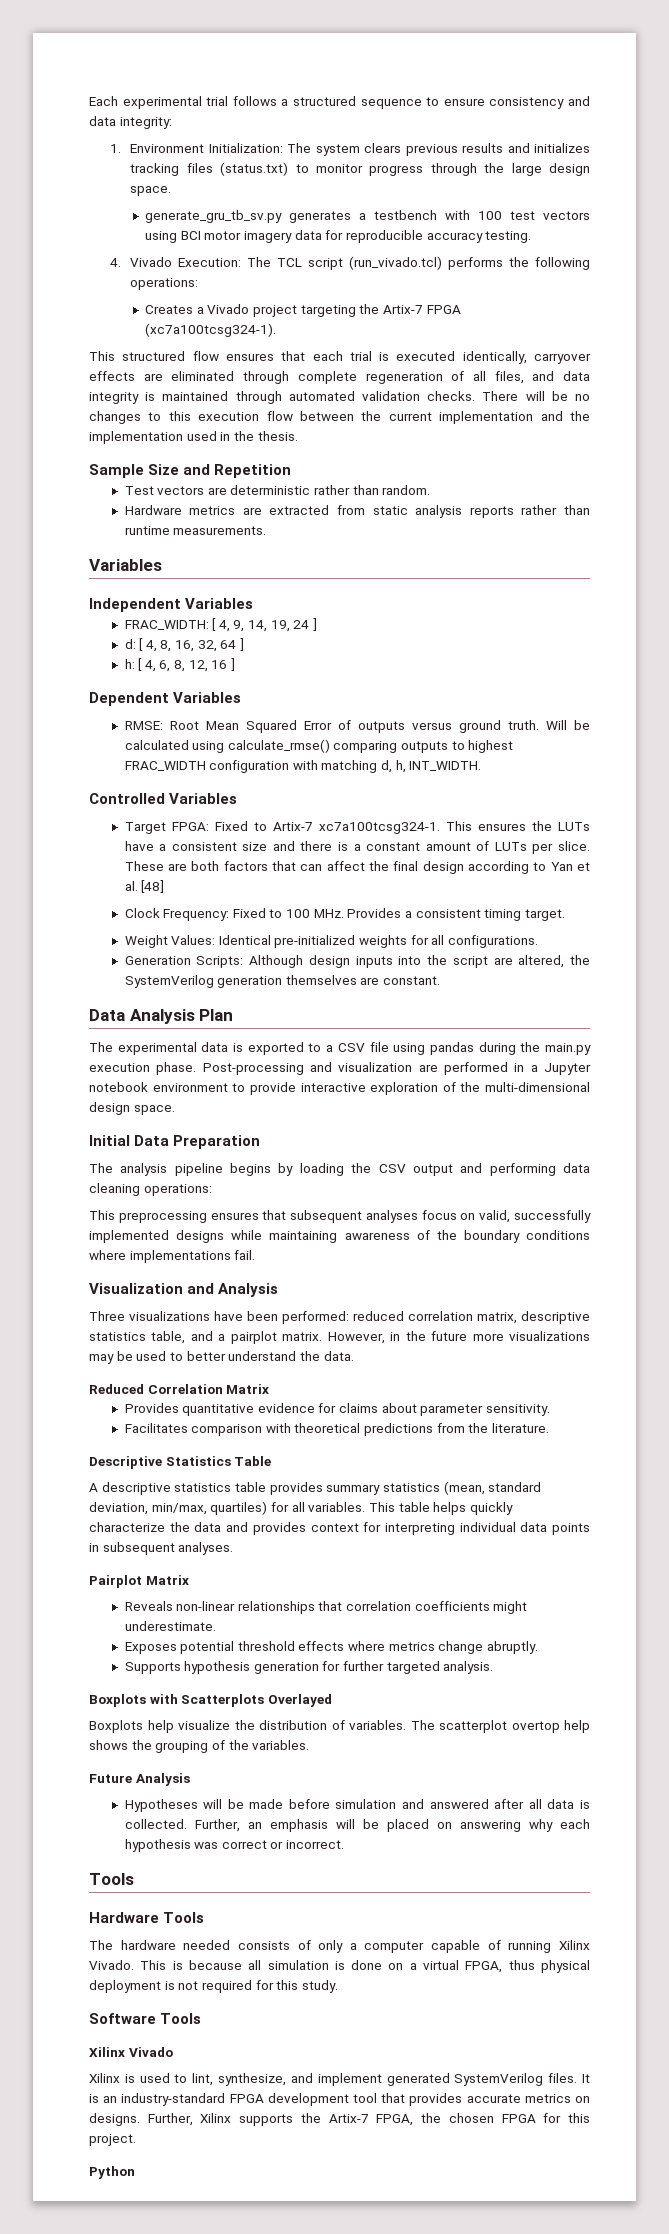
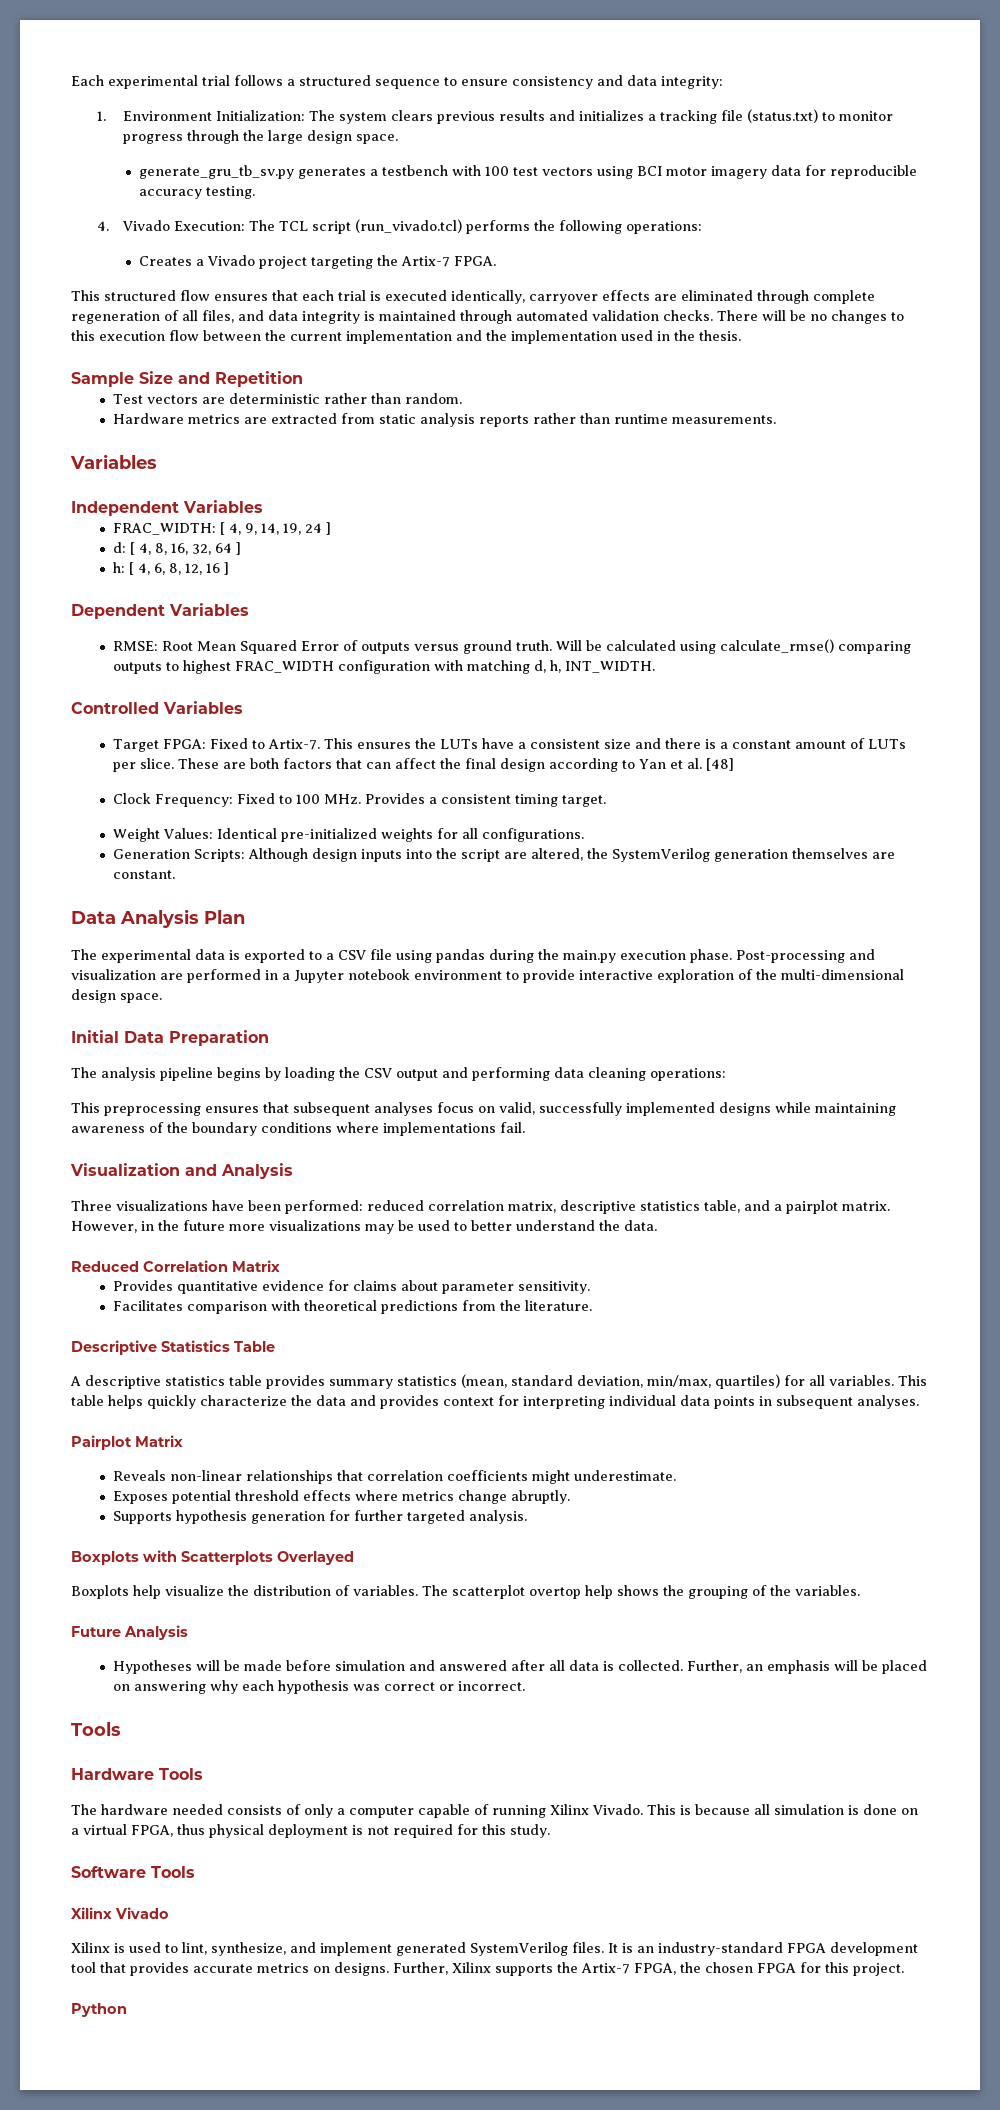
[130,163,213,176] tracking files -> [648,110,744,124] a tracking file
[426,305,461,314] [145,323,277,337] FPGA (xc7a100tcsg324-1). -> [454,256,497,266] FPGA.
[272,822,440,834] Artix-7 xc7a100tcsg324-1. -> [268,739,321,750] Artix-7.

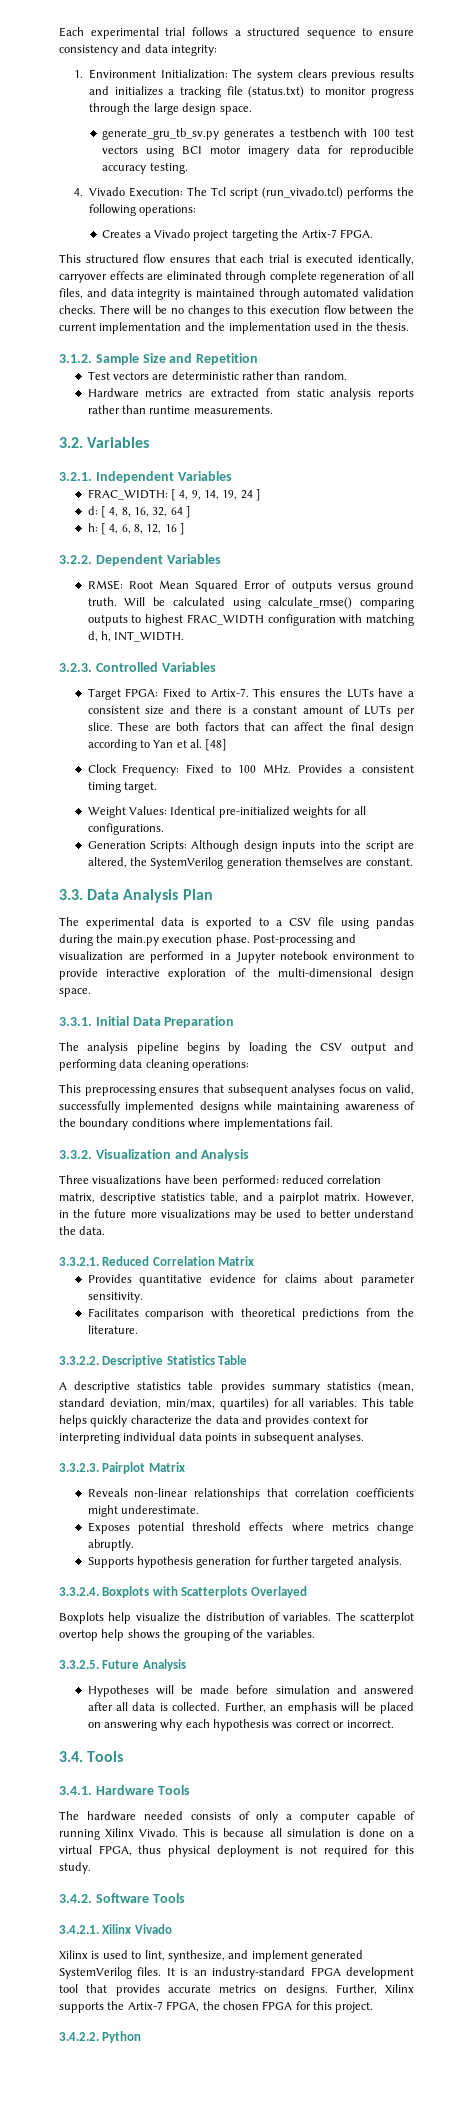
[279,221,309,231] TCL -> [211,187,227,196] Tcl
(741, 335) none -> [59,354,92,363] 3.1.2.
[70,454,157,469] Variables // -> [59,437,150,448] [59,472,92,481] 3.2. Variables // 3.2.1.
(230, 568) none -> [59,555,92,564] 3.2.2.
(656, 667) none -> [59,663,92,672] 3.2.3.
(176, 874) none -> [59,889,83,900] 3.3.
(162, 998) none -> [59,1017,92,1026] 3.3.1.
(525, 1127) none -> [59,1150,92,1159] 3.3.2.
(657, 1225) none -> [59,1257,99,1266] 3.3.2.1.
(593, 1305) none -> [59,1356,99,1365] 3.3.2.2.
(919, 1402) none -> [59,1463,99,1472] 3.3.2.3.
(528, 1517) none -> [59,1587,99,1596] 3.3.2.4.
(860, 1590) none -> [59,1660,99,1669] 3.3.2.5.
[71,1722,121,1736] Tools // -> [59,1751,124,1762] [59,1786,92,1795] 3.4. Tools // 3.4.1.
(550, 1831) none -> [59,1894,92,1903] 3.4.2.
(195, 1872) none -> [59,1925,99,1934] 3.4.2.1.
(904, 1969) none -> [59,2032,99,2041] 3.4.2.2.

